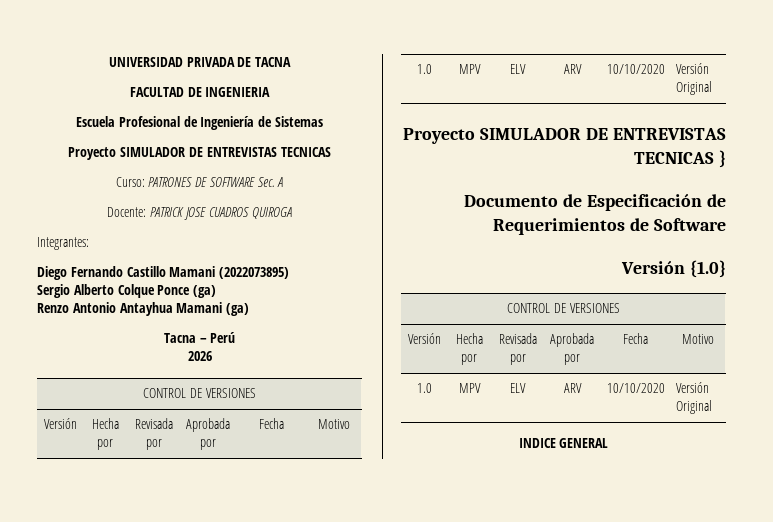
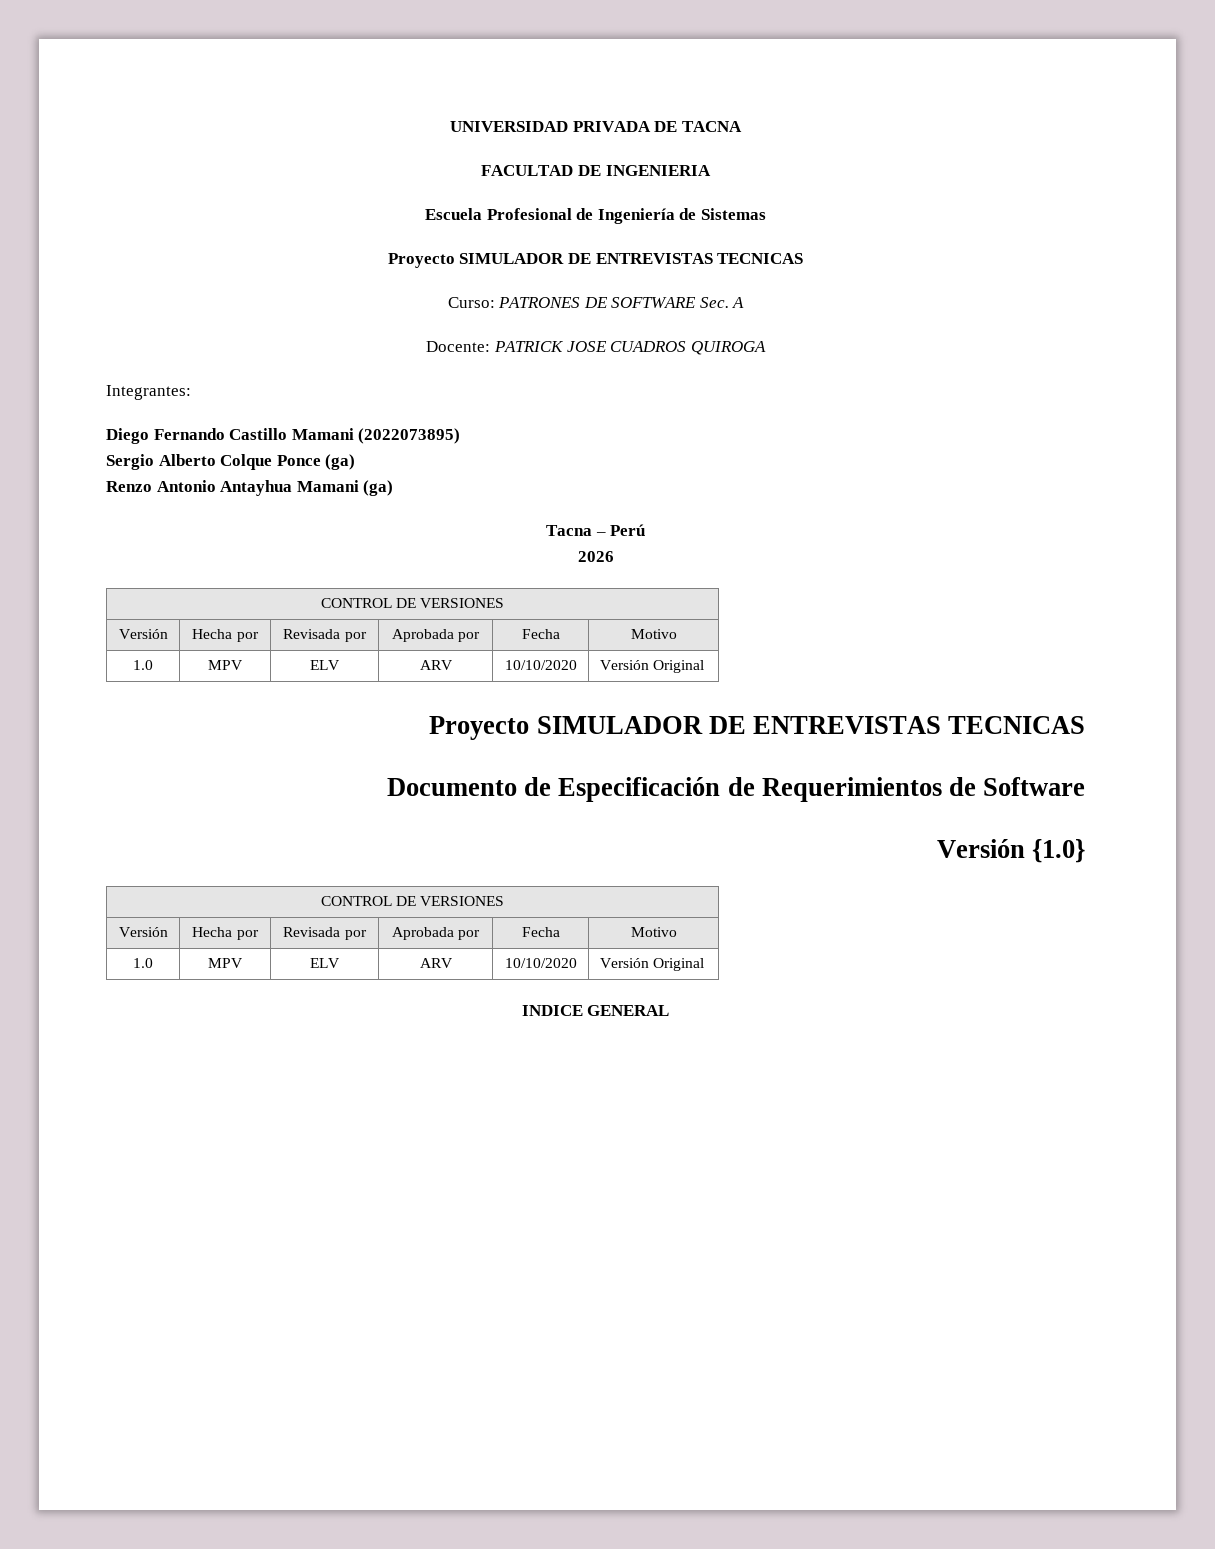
[719,150,726,168] } -> (1085, 725) none

